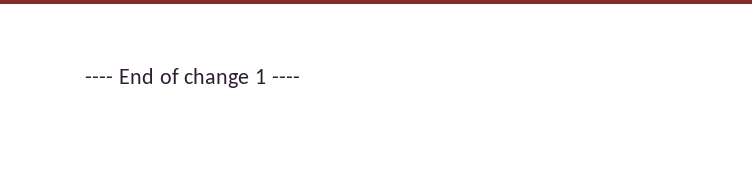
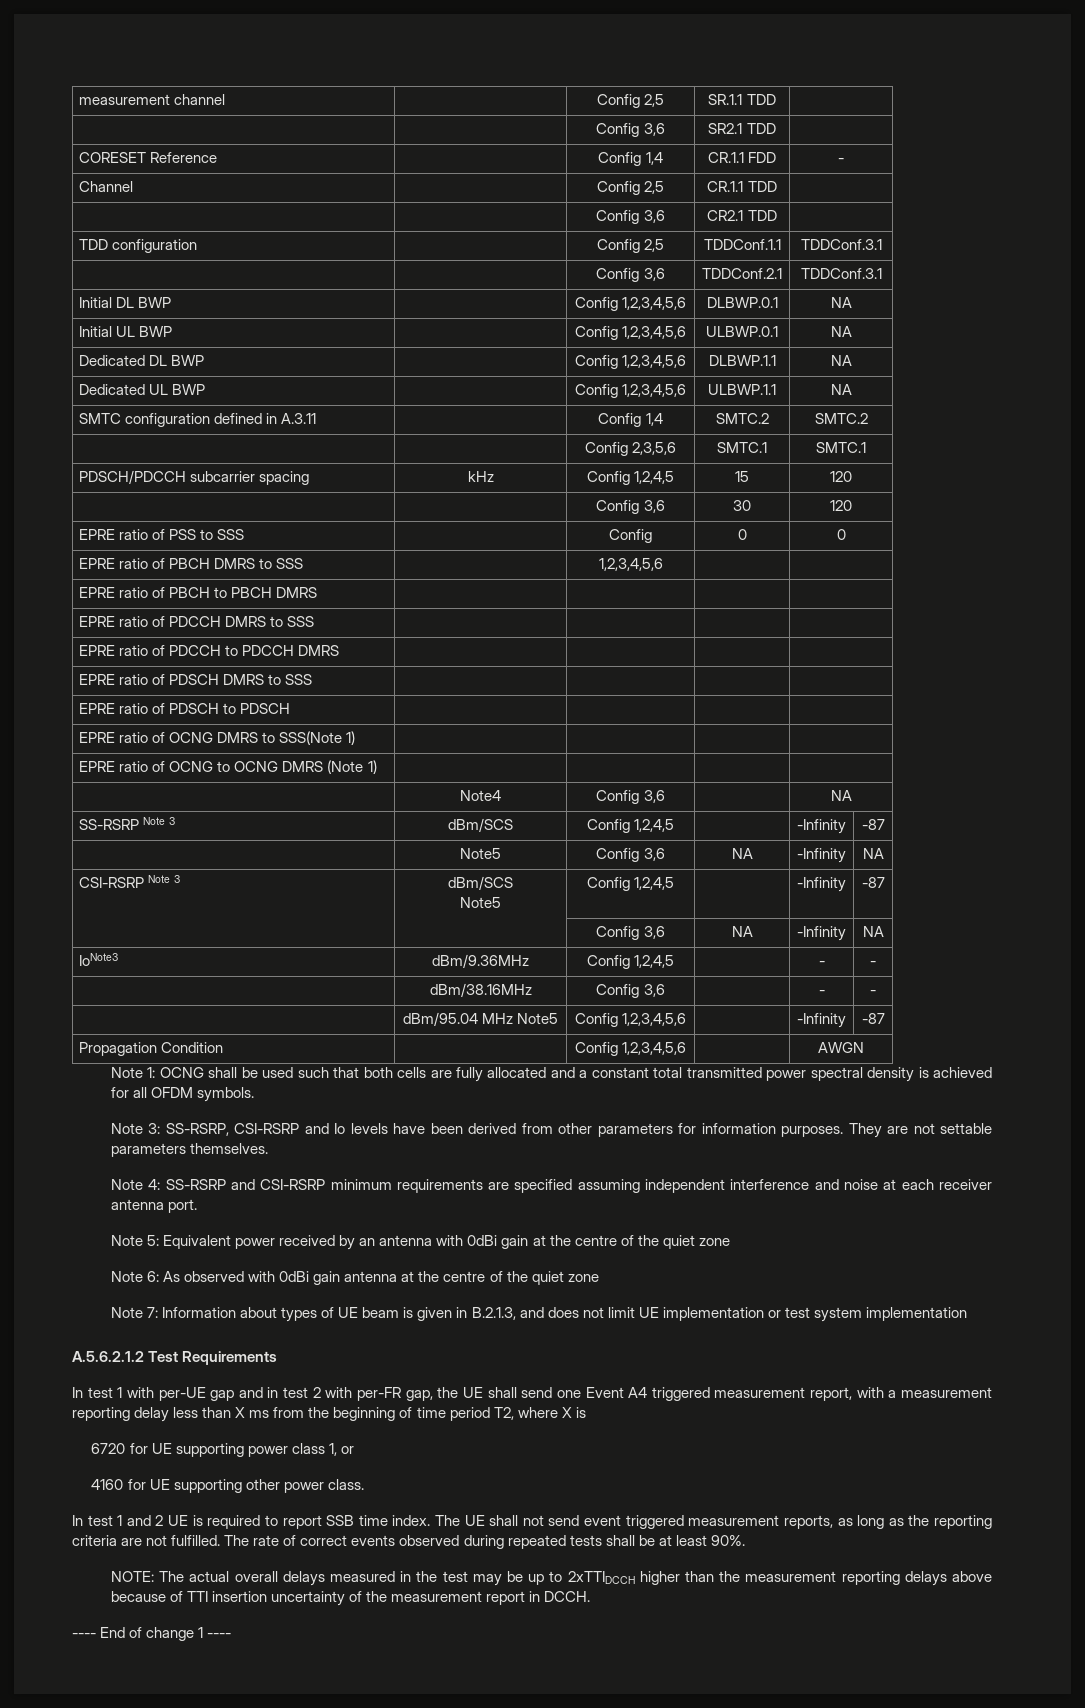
(85, 80) none -> [79,94,226,105] [596,94,665,108] [708,94,776,105] [596,123,665,137] [708,123,776,134] [79,152,218,163] [598,152,663,166] [707,152,777,163] [838,158,844,163] [79,181,134,192] [596,181,665,195] [707,181,777,192] [596,210,665,224] [707,210,777,221] [79,239,198,253] [596,239,665,253] [703,239,781,250] [800,239,882,250] [596,268,665,282] [702,268,782,279] [800,268,882,279] [79,297,172,308] [574,297,687,311] [706,297,778,308] [830,297,852,308] [79,326,173,337] [574,326,687,340] [706,326,778,337] [830,326,852,337] [79,355,205,366] [574,355,687,369] [708,355,776,366] [830,355,852,366] [79,384,206,395] [574,384,687,398] [708,384,776,395] [830,384,852,395] [79,413,317,427] [598,413,663,427] [715,413,769,424] [814,413,868,424] [584,442,677,456] [717,442,767,453] [816,442,866,453] [79,470,310,485] [467,471,494,482] [586,471,675,485] [735,471,749,482] [830,471,852,482] [596,500,665,514] [733,500,751,511] [830,500,852,511] [79,529,245,540] [609,529,652,543] [737,529,747,540] [836,529,846,540] [79,558,304,569] [598,558,663,571] [79,587,318,598] [79,616,315,627] [79,645,340,656] [79,674,313,685] [79,703,291,714] [79,731,356,745] [79,760,377,774] [460,790,501,801] [596,790,665,804] [830,790,852,801] [79,817,176,830] [448,818,513,832] [586,819,675,833] [797,819,846,834] [861,819,885,830] [460,848,501,859] [596,848,665,862] [731,848,753,859] [797,848,846,863] [862,848,884,859] [79,875,181,888] [448,876,513,890] [460,897,501,908] [586,877,675,891] [797,877,846,892] [861,877,885,888] [596,926,665,940] [731,926,753,937] [797,926,846,941] [862,926,884,937] [79,953,119,966] [432,954,529,968] [586,955,675,969] [818,961,825,966] [870,961,876,966] [429,983,532,997] [596,984,665,998] [818,990,825,995] [870,990,876,995] [402,1012,559,1026] [574,1013,687,1027] [797,1013,846,1028] [861,1013,885,1024] [79,1042,224,1056] [574,1042,687,1056] [818,1042,864,1053] [110,1067,992,1082] [110,1087,255,1102] [110,1123,992,1138] [110,1143,269,1157] [110,1179,992,1193] [110,1199,198,1213] [110,1235,730,1250] [110,1271,599,1285] [110,1307,968,1322] [72,1351,278,1365] [72,1387,992,1401] [72,1407,586,1422] [91,1443,354,1457] [91,1479,364,1493] [72,1515,993,1529] [72,1535,745,1549] [110,1571,993,1586] [110,1591,591,1606] measurement channel | | Config 2,5 | SR.1.1 TDD | // | | Config 3,6 | SR2.1 TDD | // CORESET Reference | | Config 1,4 | CR.1.1 FDD | - // Channel | | Config 2,5 | CR.1.1 TDD | // | | Config 3,6 | CR2.1 TDD | // TDD configuration | | Config 2,5 | TDDConf.1.1 | TDDConf.3.1 // | | Config 3,6 | TDDConf.2.1 | TDDConf.3.1 // Initial DL BWP | | Config 1,2,3,4,5,6 | DLBWP.0.1 | NA // Initial UL BWP | | Config 1,2,3,4,5,6 | ULBWP.0.1 | NA // Dedicated DL BWP | | Config 1,2,3,4,5,6 | DLBWP.1.1 | NA // Dedicated UL BWP | | Config 1,2,3,4,5,6 | ULBWP.1.1 | NA // SMTC configuration defined in A.3.11 | | Config 1,4 | SMTC.2 | SMTC.2 // | | Config 2,3,5,6 | SMTC.1 | SMTC.1 // PDSCH/PDCCH subcarrier spacing | kHz | Config 1,2,4,5 | 15 | 120 // | | Config 3,6 | 30 | 120 // EPRE ratio of PSS to SSS | | Config | 0 | 0 // EPRE ratio of PBCH DMRS to SSS | | 1,2,3,4,5,6 | | // EPRE ratio of PBCH to PBCH DMRS | | | | // EPRE ratio of PDCCH DMRS to SSS | | | | // EPRE ratio of PDCCH to PDCCH DMRS | | | | // EPRE ratio of PDSCH DMRS to SSS | | | | // EPRE ratio of PDSCH to PDSCH | | | | // EPRE ratio of OCNG DMRS to SSS(Note 1) | | | | // EPRE ratio of OCNG to OCNG DMRS (Note 1) | | | | // | Note4 | Config 3,6 | | NA // SS-RSRP Note 3 | dBm/SCS | Config 1,2,4,5 | | -Infinity | -87 // | Note5 | Config 3,6 | NA | -Infinity | NA // CSI-RSRP Note 3 | dBm/SCS // Note5 | Config 1,2,4,5 | | -Infinity | -87 // | | Config 3,6 | NA | -Infinity | NA // IoNote3 | dBm/9.36MHz | Config 1,2,4,5 | | - | - // | dBm/38.16MHz | Config 3,6 | | - | - // | dBm/95.04 MHz Note5 | Config 1,2,3,4,5,6 | | -Infinity | -87 // Propagation Condition | | Config 1,2,3,4,5,6 | | AWGN // Note 1: OCNG shall be used such that both cells are fully allocated and a constant total transmitted power spectral density is achieved for all OFDM symbols. // Note 3: SS-RSRP, CSI-RSRP and Io levels have been derived from other parameters for information purposes. They are not settable parameters themselves. // Note 4: SS-RSRP and CSI-RSRP minimum requirements are specified assuming independent interference and noise at each receiver antenna port. // Note 5: Equivalent power received by an antenna with 0dBi gain at the centre of the quiet zone // Note 6: As observed with 0dBi gain antenna at the centre of the quiet zone // Note 7: Information about types of UE beam is given in B.2.1.3, and does not limit UE implementation or test system implementation // A.5.6.2.1.2 Test Requirements // In test 1 with per-UE gap and in test 2 with per-FR gap, the UE shall send one Event A4 triggered measurement report, with a measurement reporting delay less than X ms from the beginning of time period T2, where X is // 6720 for UE supporting power class 1, or // 4160 for UE supporting other power class. // In test 1 and 2 UE is required to report SSB time index. The UE shall not send event triggered measurement reports, as long as the reporting criteria are not fulfilled. The rate of correct events observed during repeated tests shall be at least 90%. // NOTE: The actual overall delays measured in the test may be up to 2xTTIDCCH higher than the measurement reporting delays above because of TTI insertion uncertainty of the measurement report in DCCH. //

